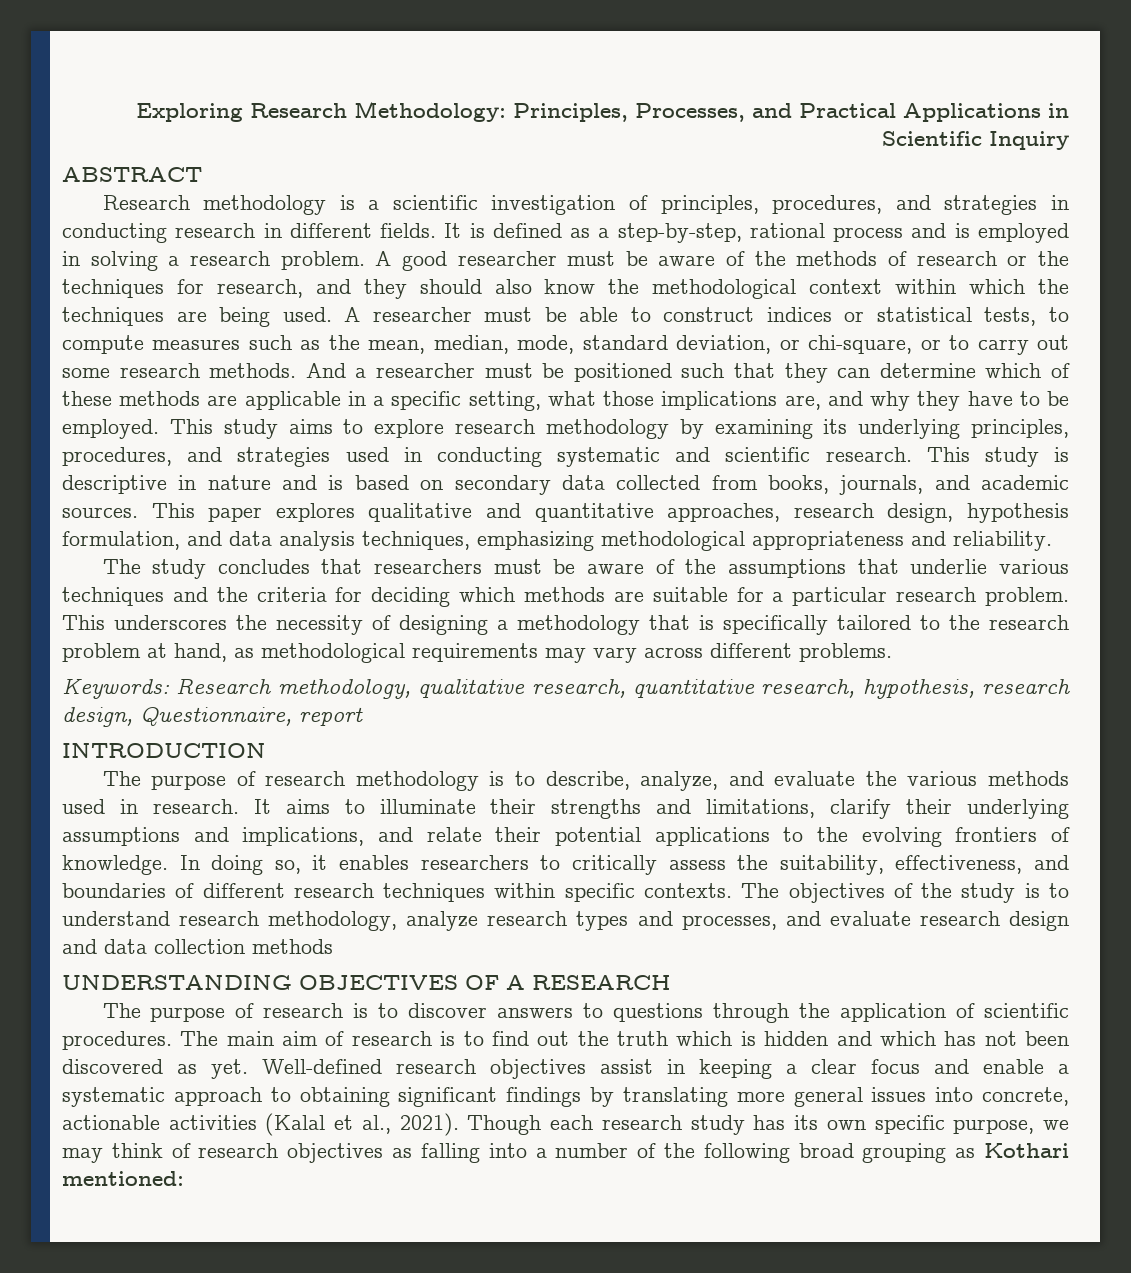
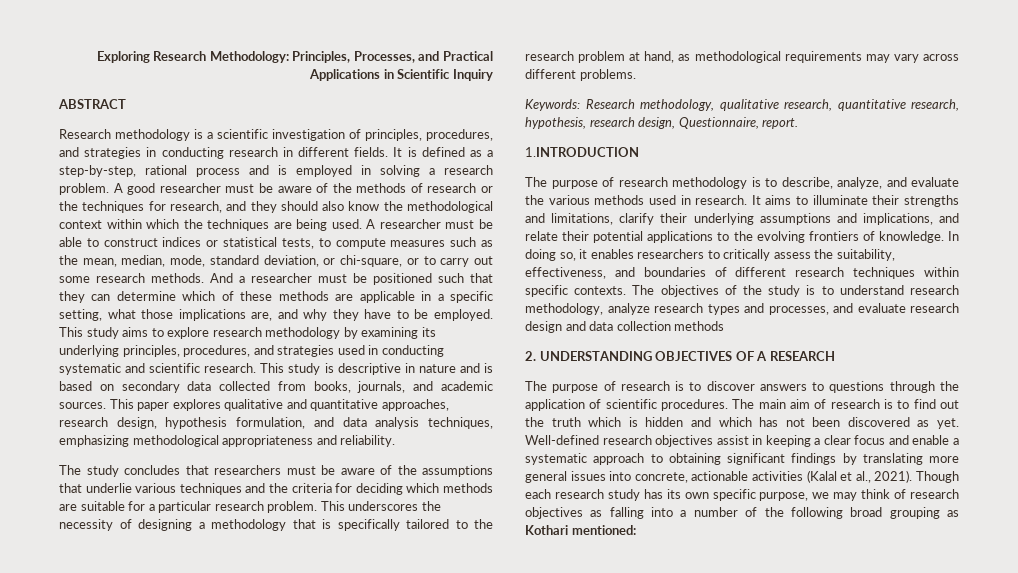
[299,707,363,726] [62,743,266,758] report // INTRODUCTION -> [762,118,799,129] [525,147,639,157] report. // 1.INTRODUCTION
(333, 946) none -> [525,351,536,361] 2.

